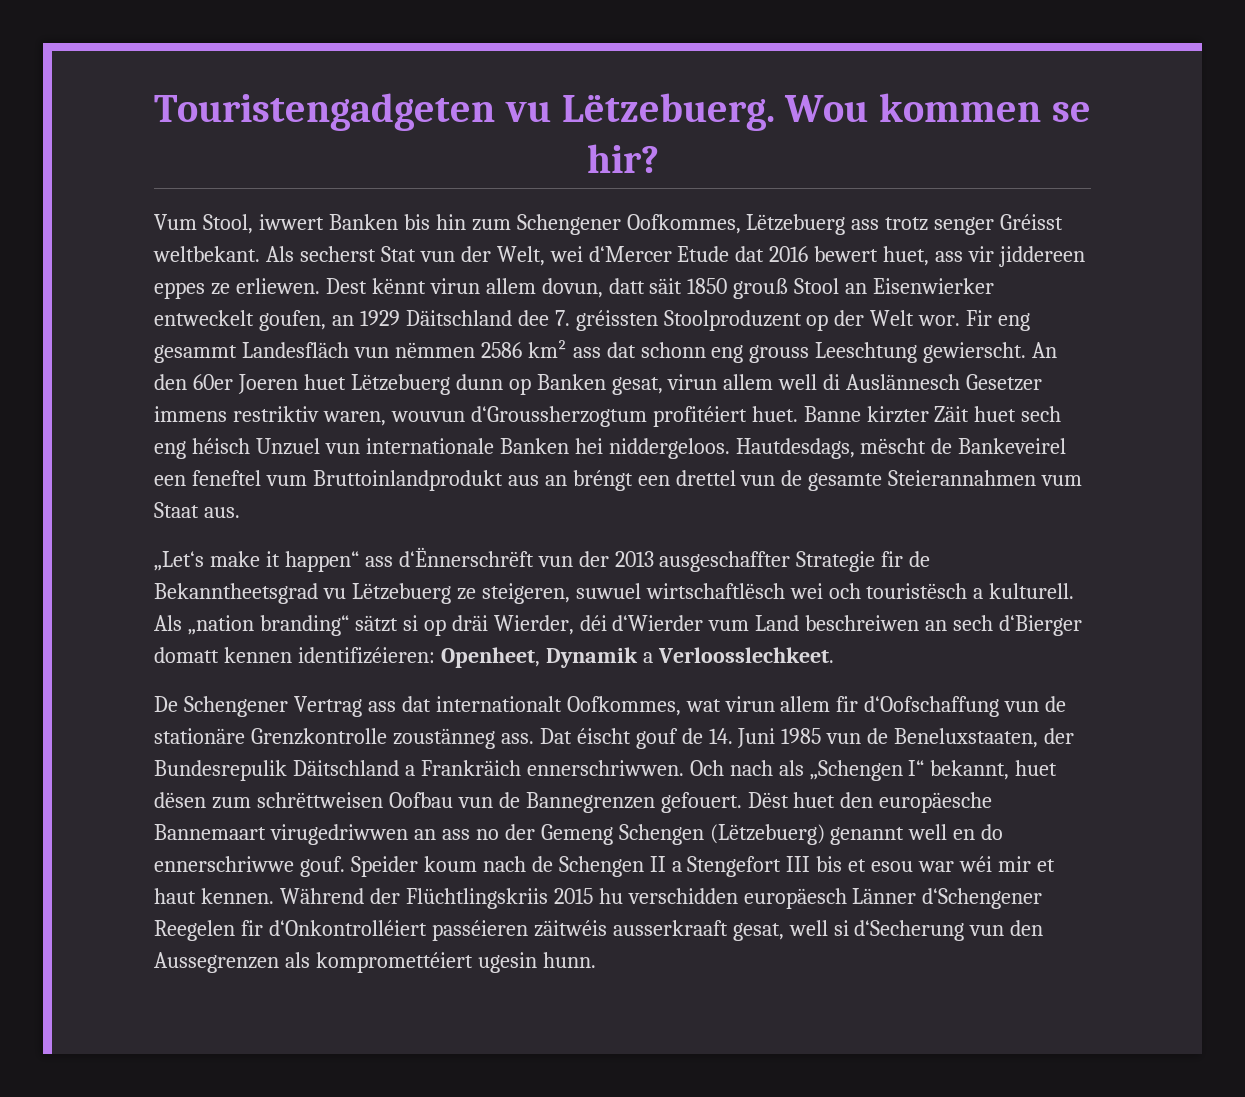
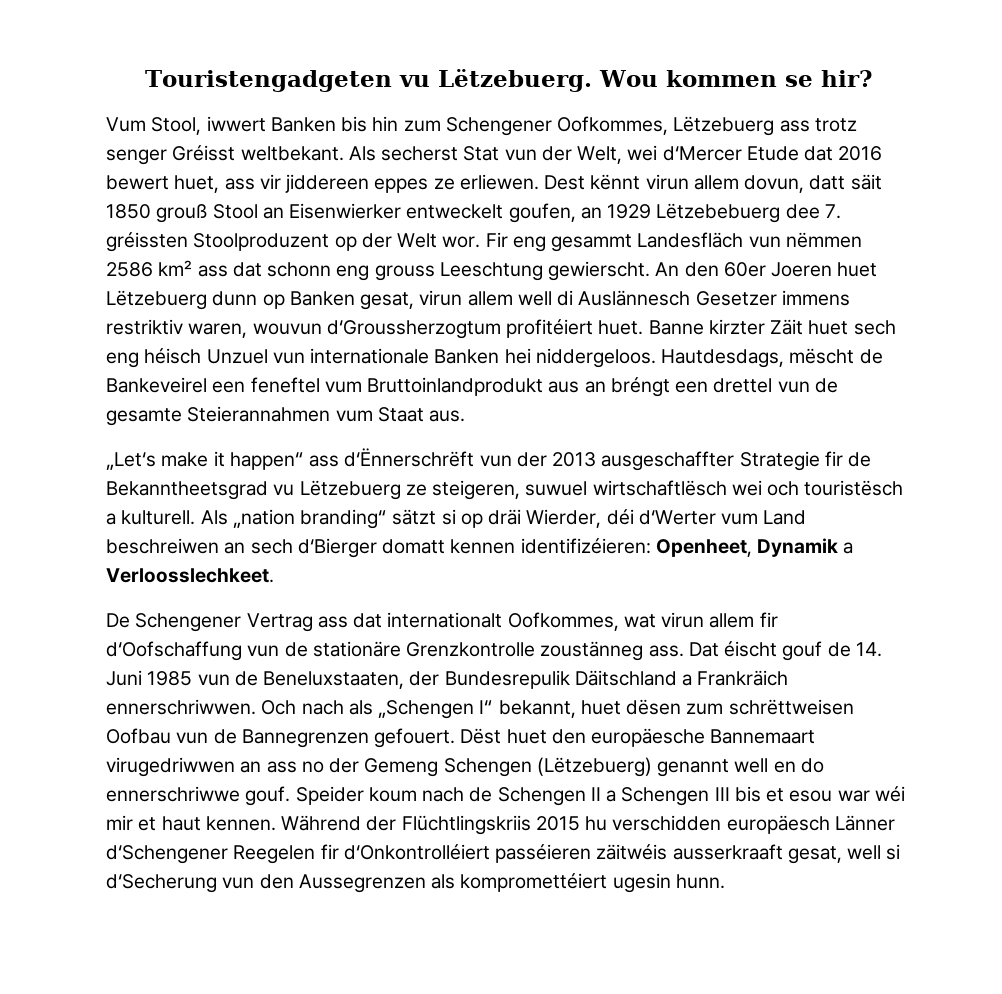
[405,310,512,326] Däitschland -> [656,203,781,223] Lëtzebebuerg
[612,615,704,631] d‘Wierder -> [638,510,716,525] d‘Werter
[687,856,782,877] Stengefort -> [621,787,710,806] Schengen

